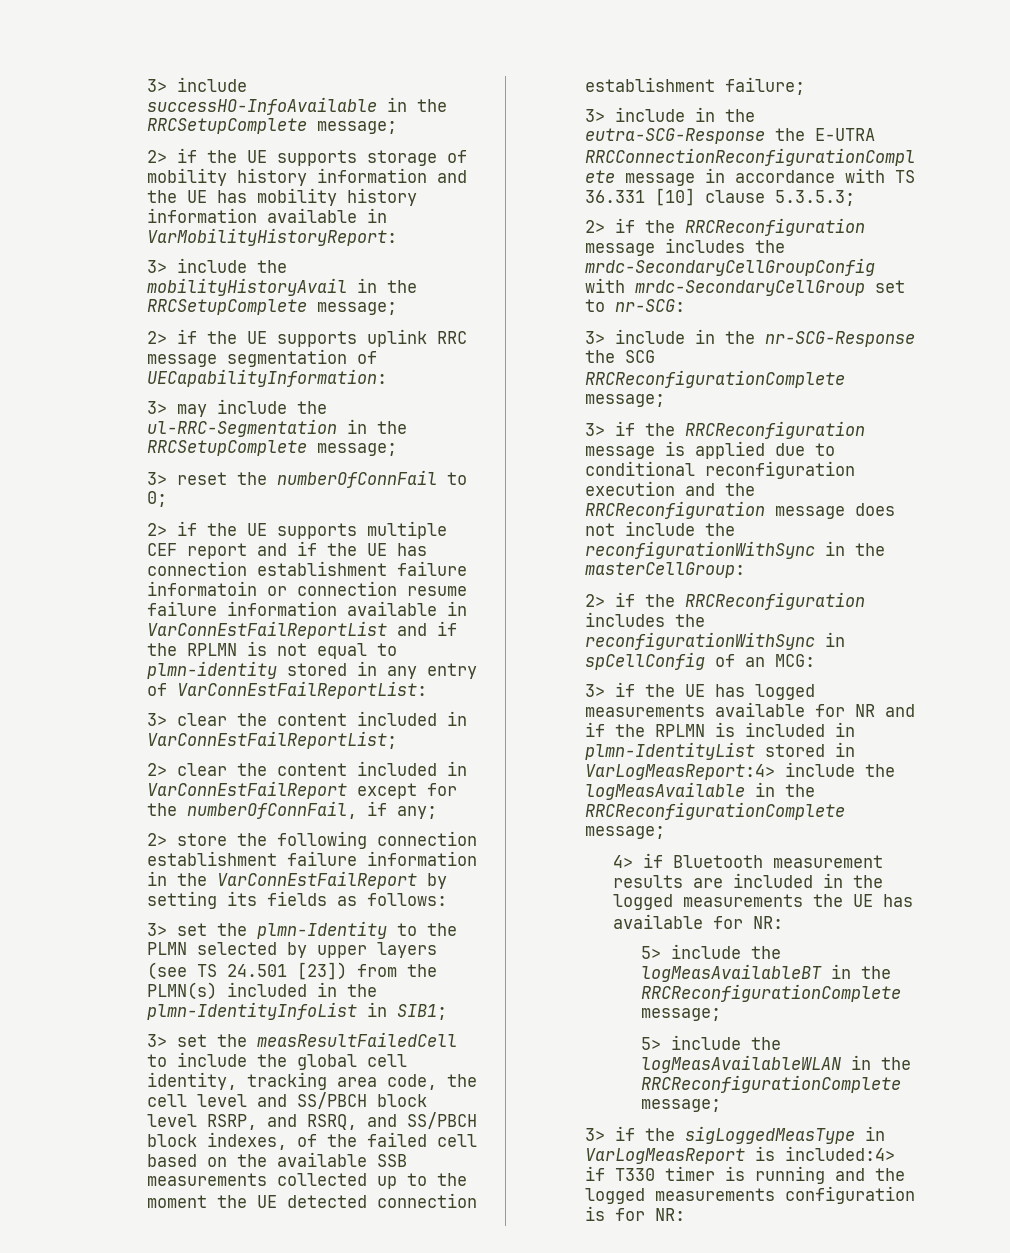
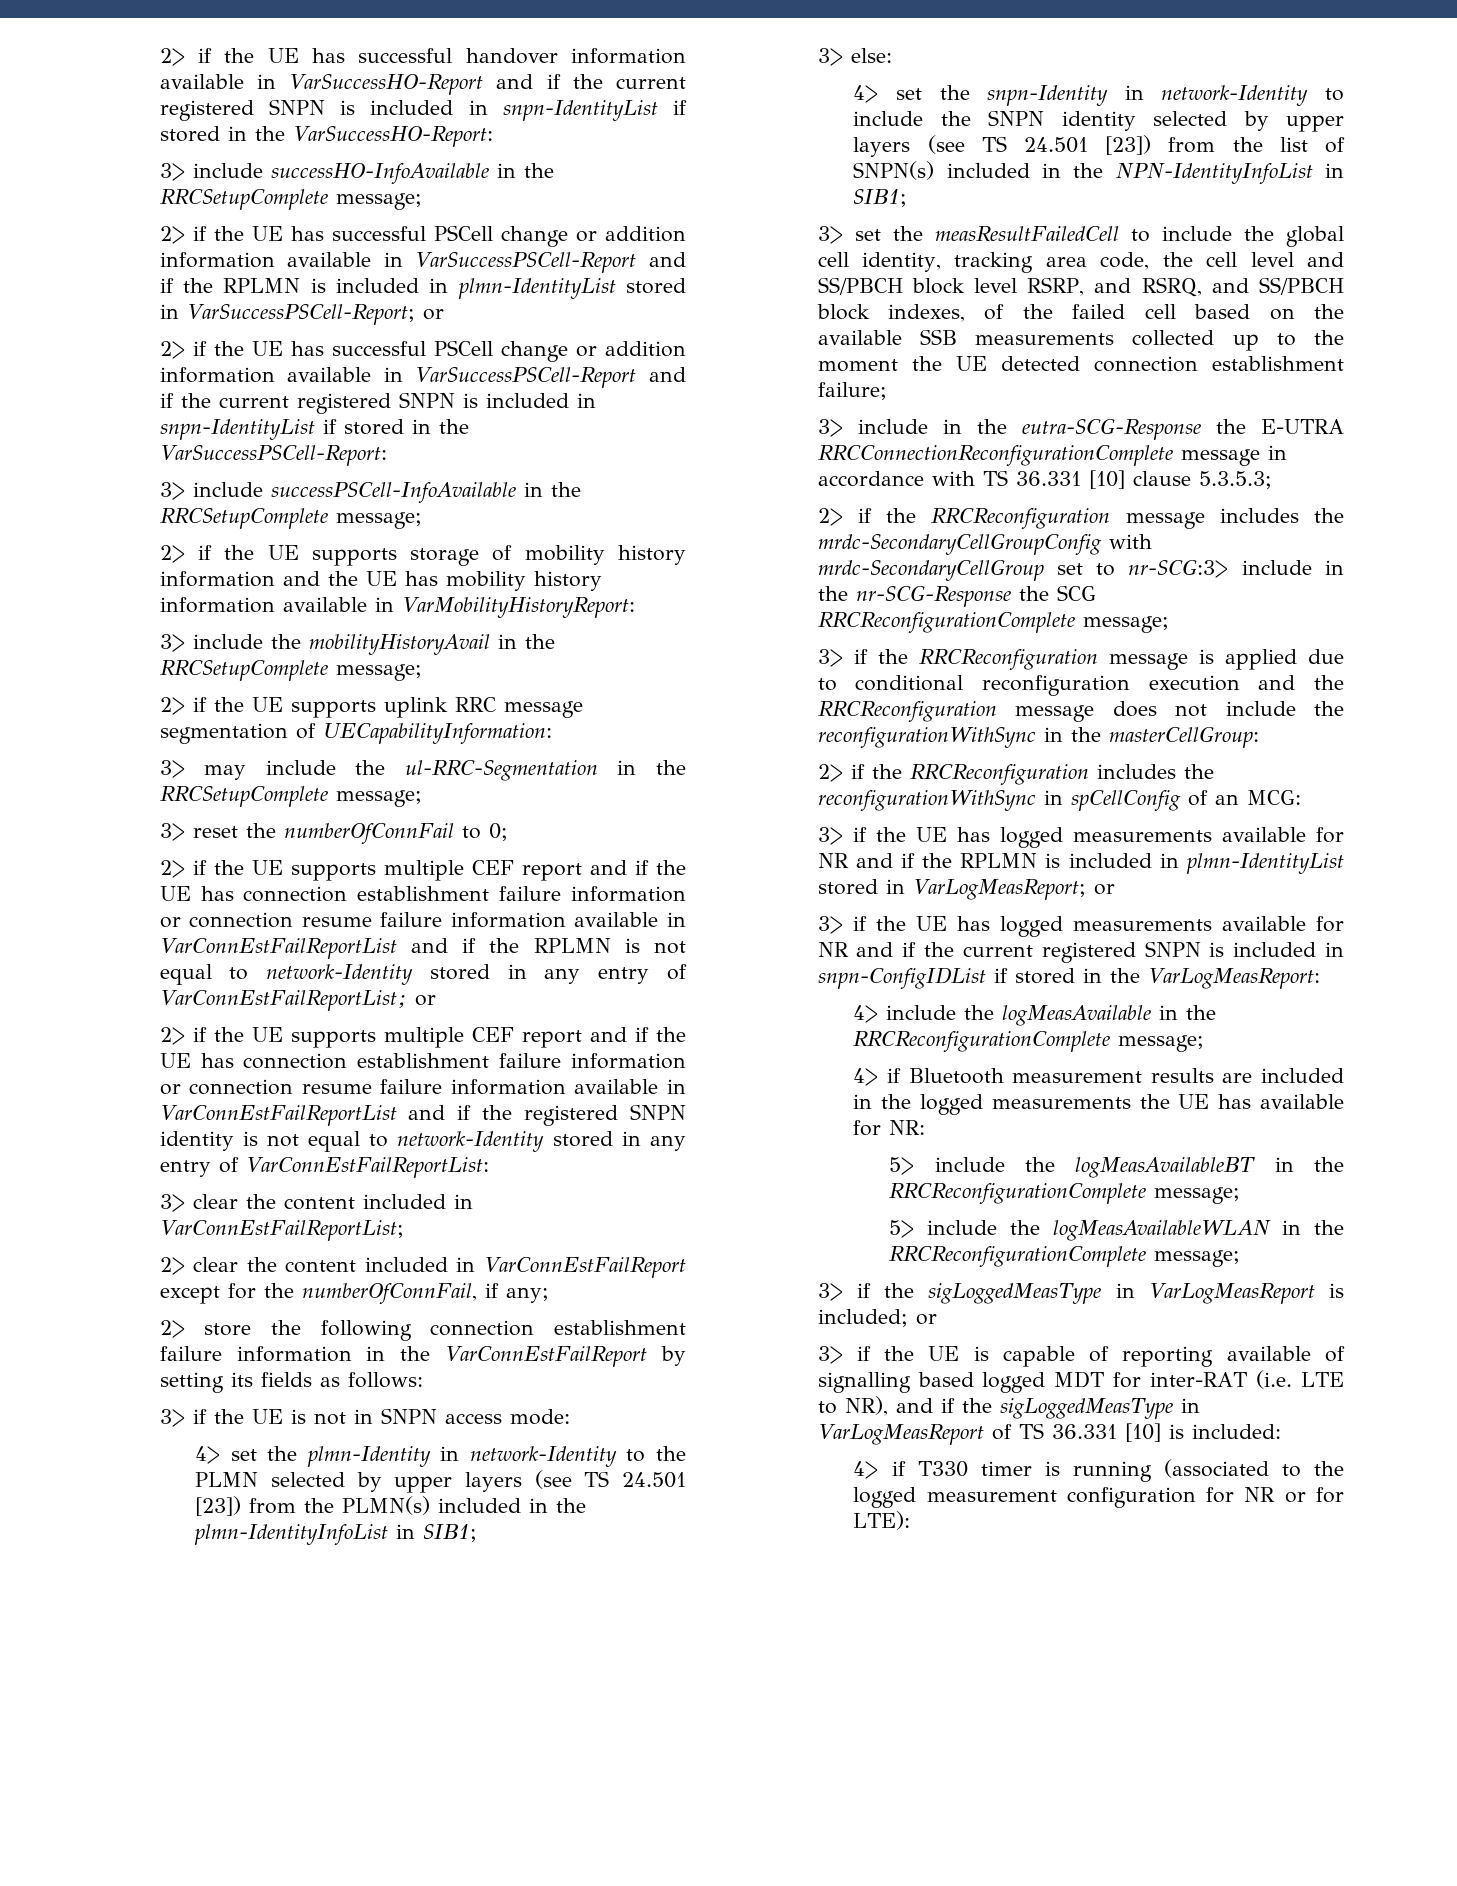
(146, 85) none -> [159,48,686,66] [159,74,686,95] [159,99,687,121] [159,126,493,147] 2> if the UE has successful handover information available in VarSuccessHO-Report and if the current registered SNPN is included in snpn-IdentityList if stored in the VarSuccessHO-Report: //
(397, 127) none -> [159,225,686,247] [159,252,686,273] [159,278,686,299] [159,304,444,325] [159,340,686,362] [159,367,686,388] [159,392,596,414] [159,419,469,440] [159,445,387,466] [159,482,581,503] [159,508,422,529] // 2> if the UE has successful PSCell change or addition information available in VarSuccessPSCell-Report and if the RPLMN is included in plmn-IdentityList stored in VarSuccessPSCell-Report; or // 2> if the UE has successful PSCell change or addition information available in VarSuccessPSCell-Report and if the current registered SNPN is included in snpn-IdentityList if stored in the VarSuccessPSCell-Report: // 3> include successPSCell-InfoAvailable in the RRCSetupComplete message;
[146,581,257,596] informatoin -> [571,886,686,902] information
[146,661,277,679] plmn-identity -> [266,964,687,985] [159,990,436,1011] [159,1027,686,1048] [159,1053,686,1069] [159,1079,686,1095] [159,1104,686,1126] [159,1131,545,1152] network-Identity stored in any entry of VarConnEstFailReportList; or // 2> if the UE supports multiple CEF report and if the UE has connection establishment failure information or connection resume failure information available in VarConnEstFailReportList and if the registered SNPN identity is not equal to network-Identity
(167, 929) none -> [192,1408,570,1425] [195,1446,221,1464] if the UE is not in SNPN access mode: // 4>
(387, 930) none -> [440,1446,617,1467] in network-Identity
(447, 1012) none -> [817,48,892,66] [853,85,1344,106] [853,110,1344,132] [853,135,1345,157] [853,161,1344,184] [853,189,908,207] // 3> else: // 4> set the snpn-Identity in network-Identity to include the SNPN identity selected by upper layers (see TS 24.501 [23]) from the list of SNPN(s) included in the NPN-IdentityInfoList in SIB1;
[614,299,685,312] [584,331,605,344] nr-SCG: // 3> -> [1128,559,1229,578] nr-SCG:3>
[584,764,775,780] VarLogMeasReport:4> -> [912,879,1115,900] [817,916,1344,937] [817,941,1344,963] [817,967,1320,989] [853,1005,879,1023] VarLogMeasReport; or // 3> if the UE has logged measurements available for NR and if the current registered SNPN is included in snpn-ConfigIDList if stored in the VarLogMeasReport: // 4>
[784,1146,895,1161] included:4> -> [817,1309,937,1327] [817,1346,1345,1367] [817,1370,1345,1393] [817,1396,1200,1419] [817,1423,1281,1445] [853,1461,879,1479] included; or // 3> if the UE is capable of reporting available of signalling based logged MDT for inter-RAT (i.e. LTE to NR), and if the sigLoggedMeasType in VarLogMeasReport of TS 36.331 [10] is included: // 4>
[834,1168,905,1181] [584,1186,915,1204] [584,1206,685,1221] and the logged measurements configuration is for NR: -> [1163,1459,1344,1478] [853,1487,1344,1508] [853,1511,911,1530] (associated to the logged measurement configuration for NR or for LTE):

